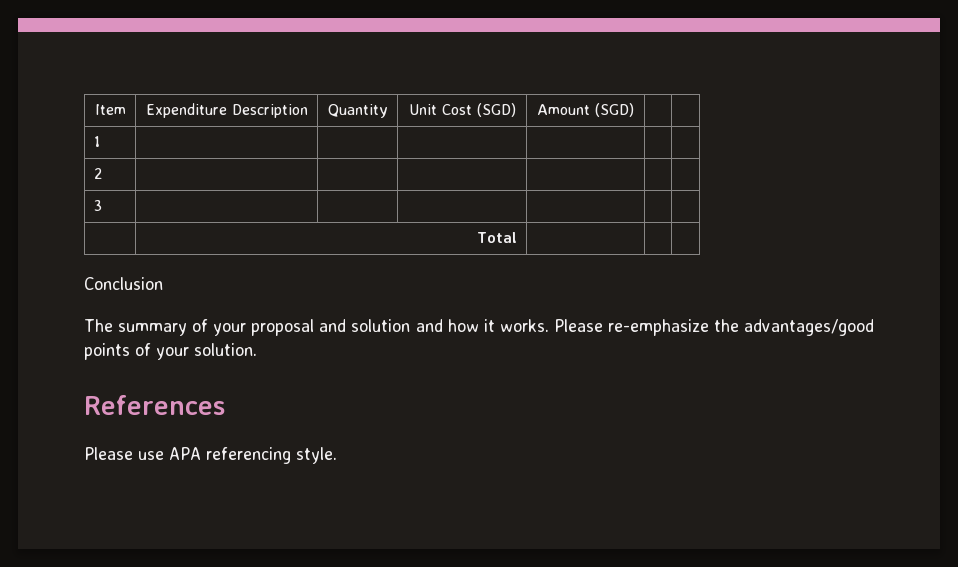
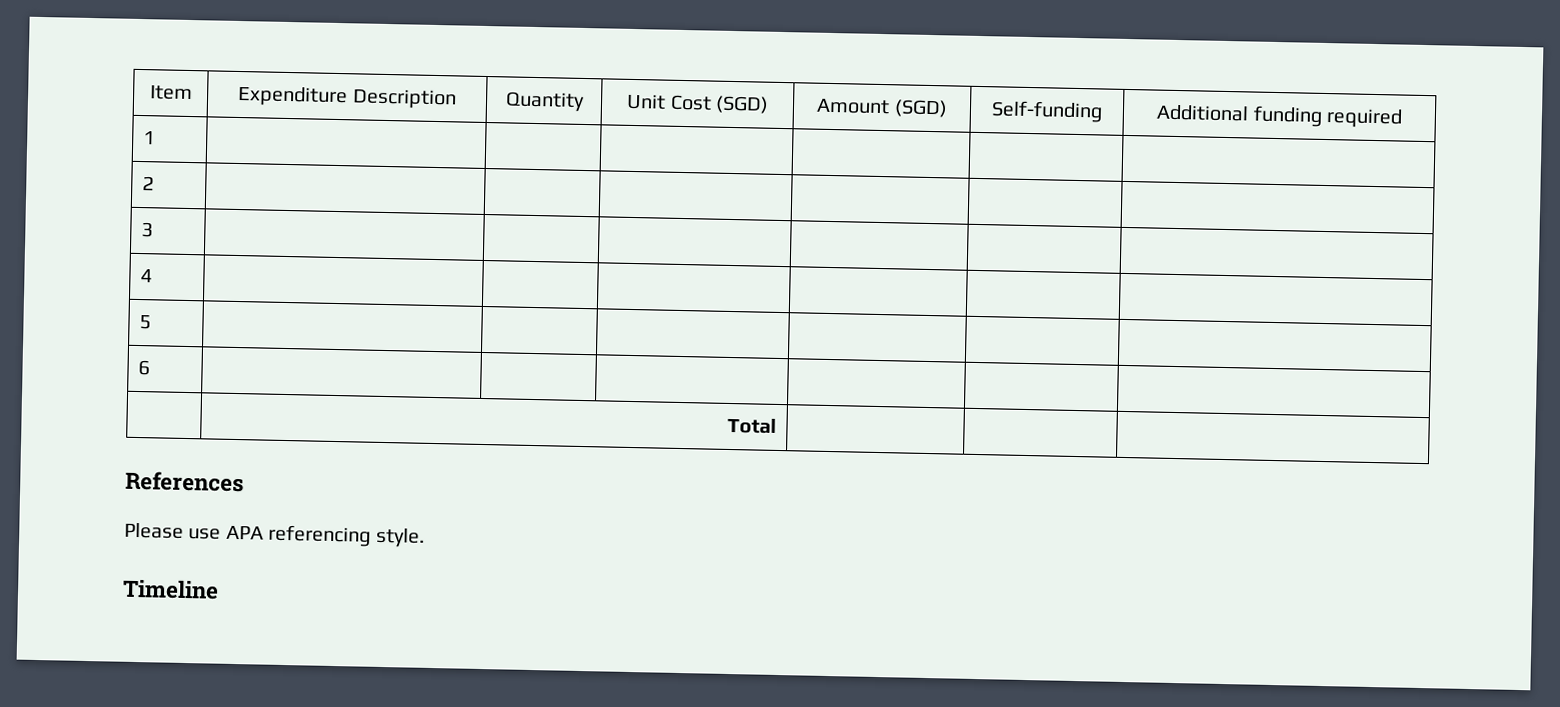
(634, 110) | -> [991,100,1103,123] [1156,104,1403,129] Self-funding | Additional funding required
[477,232,518,243] [84,277,163,290] [84,319,874,336] [84,343,257,360] | Total | | | // Conclusion // The summary of your proposal and solution and how it works. Please re-emphasize the advantages/good points of your solution. -> [139,269,153,283] [138,315,152,330] [137,359,151,376] [727,417,778,434] 4 | | | | | | // 5 | | | | | | // 6 | | | | | | // | Total | | |
(337, 455) none -> [122,578,219,600] // Timeline

